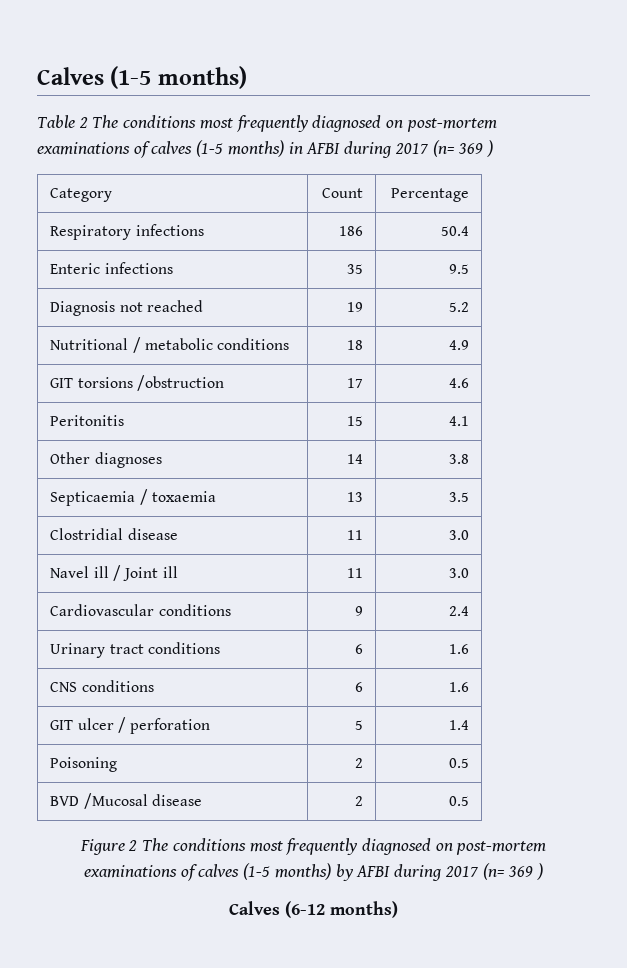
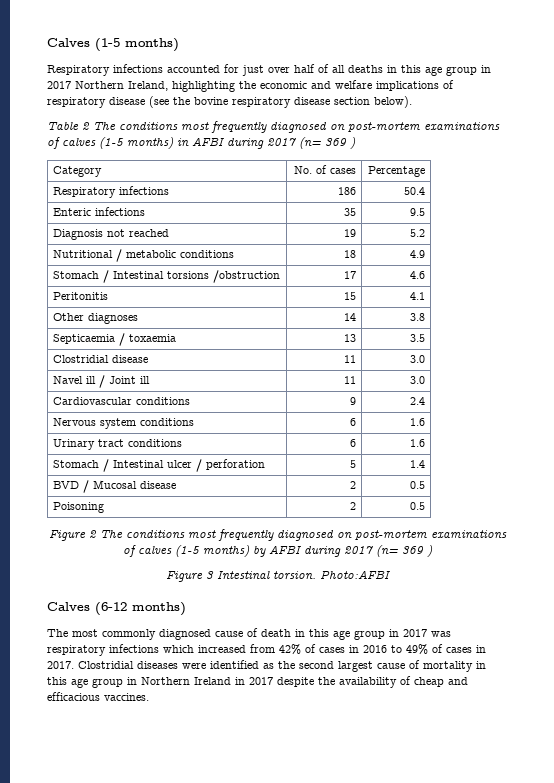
(247, 77) none -> [47,64,491,76] [47,80,454,92] [47,96,412,108] // Respiratory infections accounted for just over half of all deaths in this age group in 2017 Northern Ireland, highlighting the economic and welfare implications of respiratory disease (see the bovine respiratory disease section below).
[321,188,363,198] Count -> [294,165,357,174] No. of cases
[50,378,74,388] GIT -> [52,270,164,283] Stomach / Intestinal
(469, 611) none -> [52,418,194,429] [350,418,357,426] [410,418,426,426] // Nervous system conditions | 6 | 1.6
[50,680,154,692] [354,682,363,692] [448,682,469,692] [50,720,74,730] CNS conditions | 6 | 1.6 // GIT -> [52,459,164,472] Stomach / Intestinal
[50,757,118,772] [354,758,363,768] [448,758,469,768] [50,793,202,809] Poisoning | 2 | 0.5 // BVD /Mucosal disease -> [52,480,176,493] [350,481,357,489] [410,481,426,489] [52,502,104,513] BVD / Mucosal disease | 2 | 0.5 // Poisoning
[229,901,398,918] Calves (6-12 months) -> [165,570,390,582] [47,602,186,616] [47,628,451,640] [47,644,486,656] [47,660,486,672] [47,676,468,688] [47,692,149,701] Figure 3 Intestinal torsion. Photo:AFBI // Calves (6-12 months) // The most commonly diagnosed cause of death in this age group in 2017 was respiratory infections which increased from 42% of cases in 2016 to 49% of cases in 2017. Clostridial diseases were identified as the second largest cause of mortality in this age group in Northern Ireland in 2017 despite the availability of cheap and efficacious vaccines.

